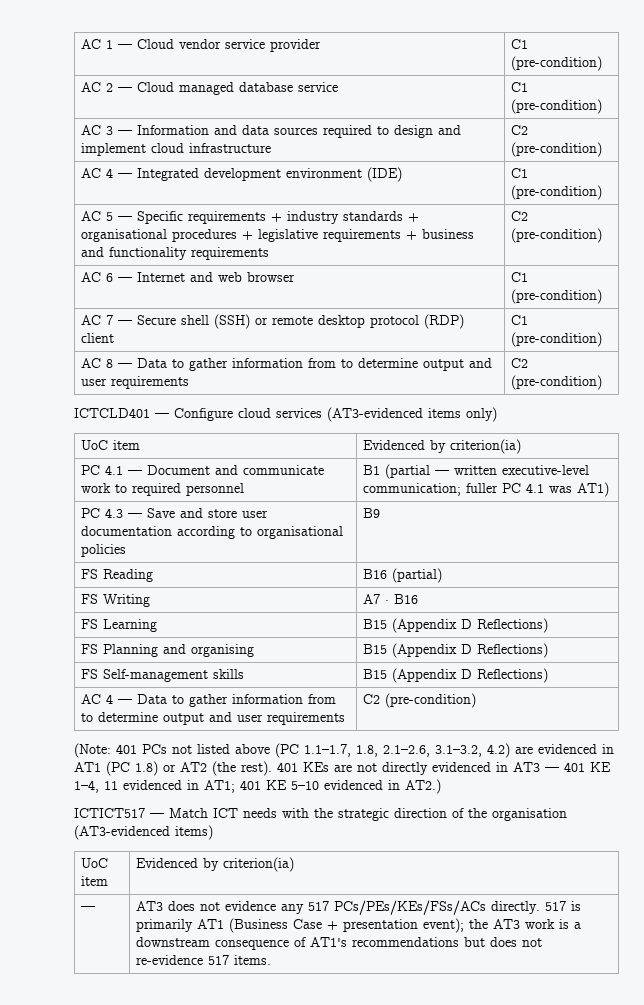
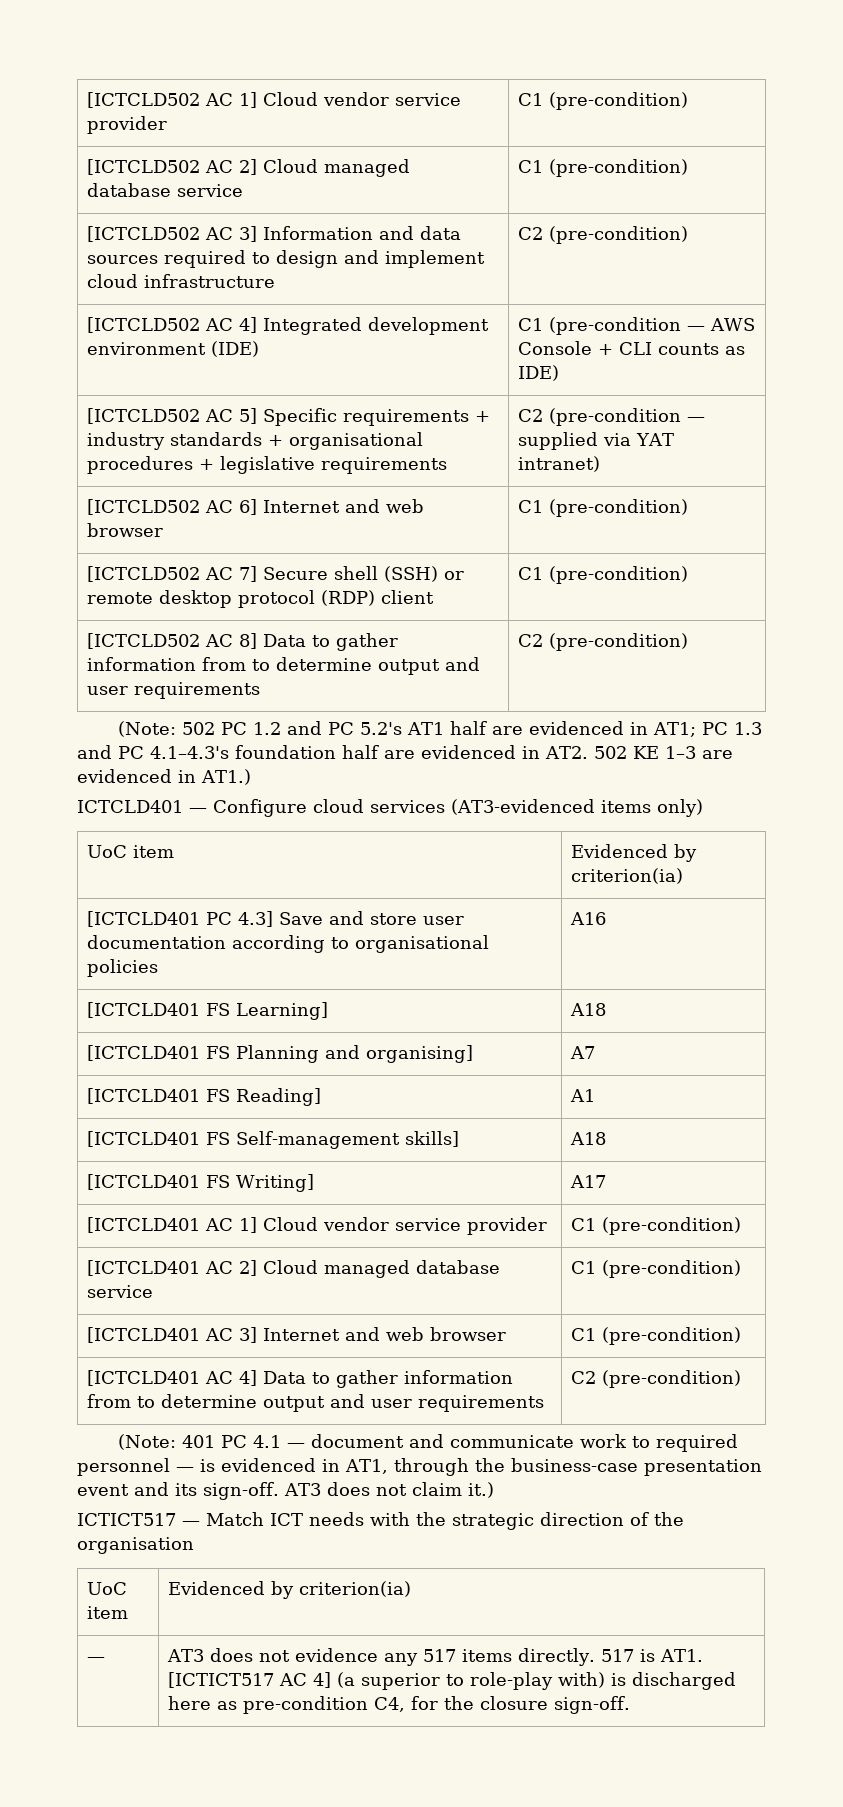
[80,39,321,52] [510,39,528,49] [510,56,602,71] [80,82,338,95] [510,82,528,92] [510,99,602,114] [80,125,132,135] AC 1 — Cloud vendor service provider | C1 (pre-condition) // AC 2 — Cloud managed database service | C1 (pre-condition) // AC 3 — -> [87,92,462,108] [87,116,168,134] [518,92,689,110] [87,159,411,177] [87,183,244,197] [518,159,689,177] [87,226,258,242] [ICTCLD502 AC 1] Cloud vendor service provider | C1 (pre-condition) // [ICTCLD502 AC 2] Cloud managed database service | C1 (pre-condition) // [ICTCLD502 AC 3]
[80,168,132,178] AC 4 — -> [87,317,258,333] [ICTCLD502 AC 4]
[510,185,602,200] [80,211,132,221] (pre-condition) // AC 5 — -> [549,317,756,335] [518,341,746,355] [518,365,560,381] [87,408,258,424] (pre-condition — AWS Console + CLI counts as IDE) // [ICTCLD502 AC 5]
[405,229,474,240] [80,247,269,260] [510,211,528,221] [510,228,602,243] [80,272,295,282] [510,272,528,282] [510,289,602,304] [80,315,132,325] + business and functionality requirements | C2 (pre-condition) // AC 6 — Internet and web browser | C1 (pre-condition) // AC 7 — -> [518,408,706,426] [518,432,675,450] [518,456,601,472] [87,499,425,515] [87,523,164,537] [518,499,689,517] [87,566,258,582] | C2 (pre-condition — supplied via YAT intranet) // [ICTCLD502 AC 6] Internet and web browser | C1 (pre-condition) // [ICTCLD502 AC 7]
[80,358,132,368] AC 8 — -> [87,633,258,649] [ICTCLD502 AC 8]
(602, 382) none -> [118,721,763,737] [77,745,733,759] [77,769,251,785] // (Note: 502 PC 1.2 and PC 5.2's AT1 half are evidenced in AT1; PC 1.3 and PC 4.1–4.3's foundation half are evidenced in AT2. 502 KE 1–3 are evidenced in AT1.)
[80,465,324,475] [80,483,244,496] [362,464,589,479] [362,482,609,497] [80,508,142,518] PC 4.1 — Document and communicate work to required personnel | B1 (partial — written executive-level communication; fuller PC 4.1 was AT1) // PC 4.3 — -> [87,911,274,927] [ICTCLD401 PC 4.3]
[362,508,380,518] [80,569,153,582] [362,568,442,583] [80,594,150,607] [362,594,418,604] [80,619,157,632] [362,618,548,633] [80,644,254,657] [362,643,548,658] [80,669,244,682] [362,668,548,683] [80,694,132,704] B9 // FS Reading | B16 (partial) // FS Writing | A7 · B16 // FS Learning | B15 (Appendix D Reflections) // FS Planning and organising | B15 (Appendix D Reflections) // FS Self-management skills | B15 (Appendix D Reflections) // AC 4 — -> [570,912,607,925] [87,1002,329,1020] [570,1003,607,1016] [87,1045,474,1063] [570,1046,596,1059] [87,1088,322,1106] [570,1089,596,1102] [87,1131,460,1149] [570,1132,607,1145] [87,1174,315,1192] [570,1175,607,1188] [87,1217,548,1235] [571,1217,742,1235] [87,1260,501,1278] [87,1285,154,1298] [571,1260,742,1278] [87,1327,507,1343] [571,1327,742,1345] [87,1370,258,1386] A16 // [ICTCLD401 FS Learning] | A18 // [ICTCLD401 FS Planning and organising] | A7 // [ICTCLD401 FS Reading] | A1 // [ICTCLD401 FS Self-management skills] | A18 // [ICTCLD401 FS Writing] | A17 // [ICTCLD401 AC 1] Cloud vendor service provider | C1 (pre-condition) // [ICTCLD401 AC 2] Cloud managed database service | C1 (pre-condition) // [ICTCLD401 AC 3] Internet and web browser | C1 (pre-condition) // [ICTCLD401 AC 4]
[142,743,614,758] [74,761,611,776] [74,779,441,794] PCs not listed above (PC 1.1–1.7, 1.8, 2.1–2.6, 3.1–3.2, 4.2) are evidenced in AT1 (PC 1.8) or AT2 (the rest). 401 KEs are not directly evidenced in AT3 — 401 KE 1–4, 11 evidenced in AT1; 401 KE 5–10 evidenced in AT2.) -> [221,1434,739,1452] [77,1458,762,1476] [77,1482,494,1500] PC 4.1 — document and communicate work to required personnel — is evidenced in AT1, through the business-case presentation event and its sign-off. AT3 does not claim it.)
[74,825,213,840] (AT3-evidenced items) -> (194, 1545) none
[333,900,486,915] PCs/PEs/KEs/FSs/ACs -> [462,1649,513,1662] items
[135,918,581,933] [135,937,542,950] [135,955,271,965] primarily AT1 (Business Case + presentation event); the AT3 work is a downstream consequence of AT1's recommendations but does not re-evidence 517 items. -> [660,1649,704,1662] [168,1672,737,1690] [168,1696,631,1714] AT1. [ICTICT517 AC 4] (a superior to role-play with) is discharged here as pre-condition C4, for the closure sign-off.

